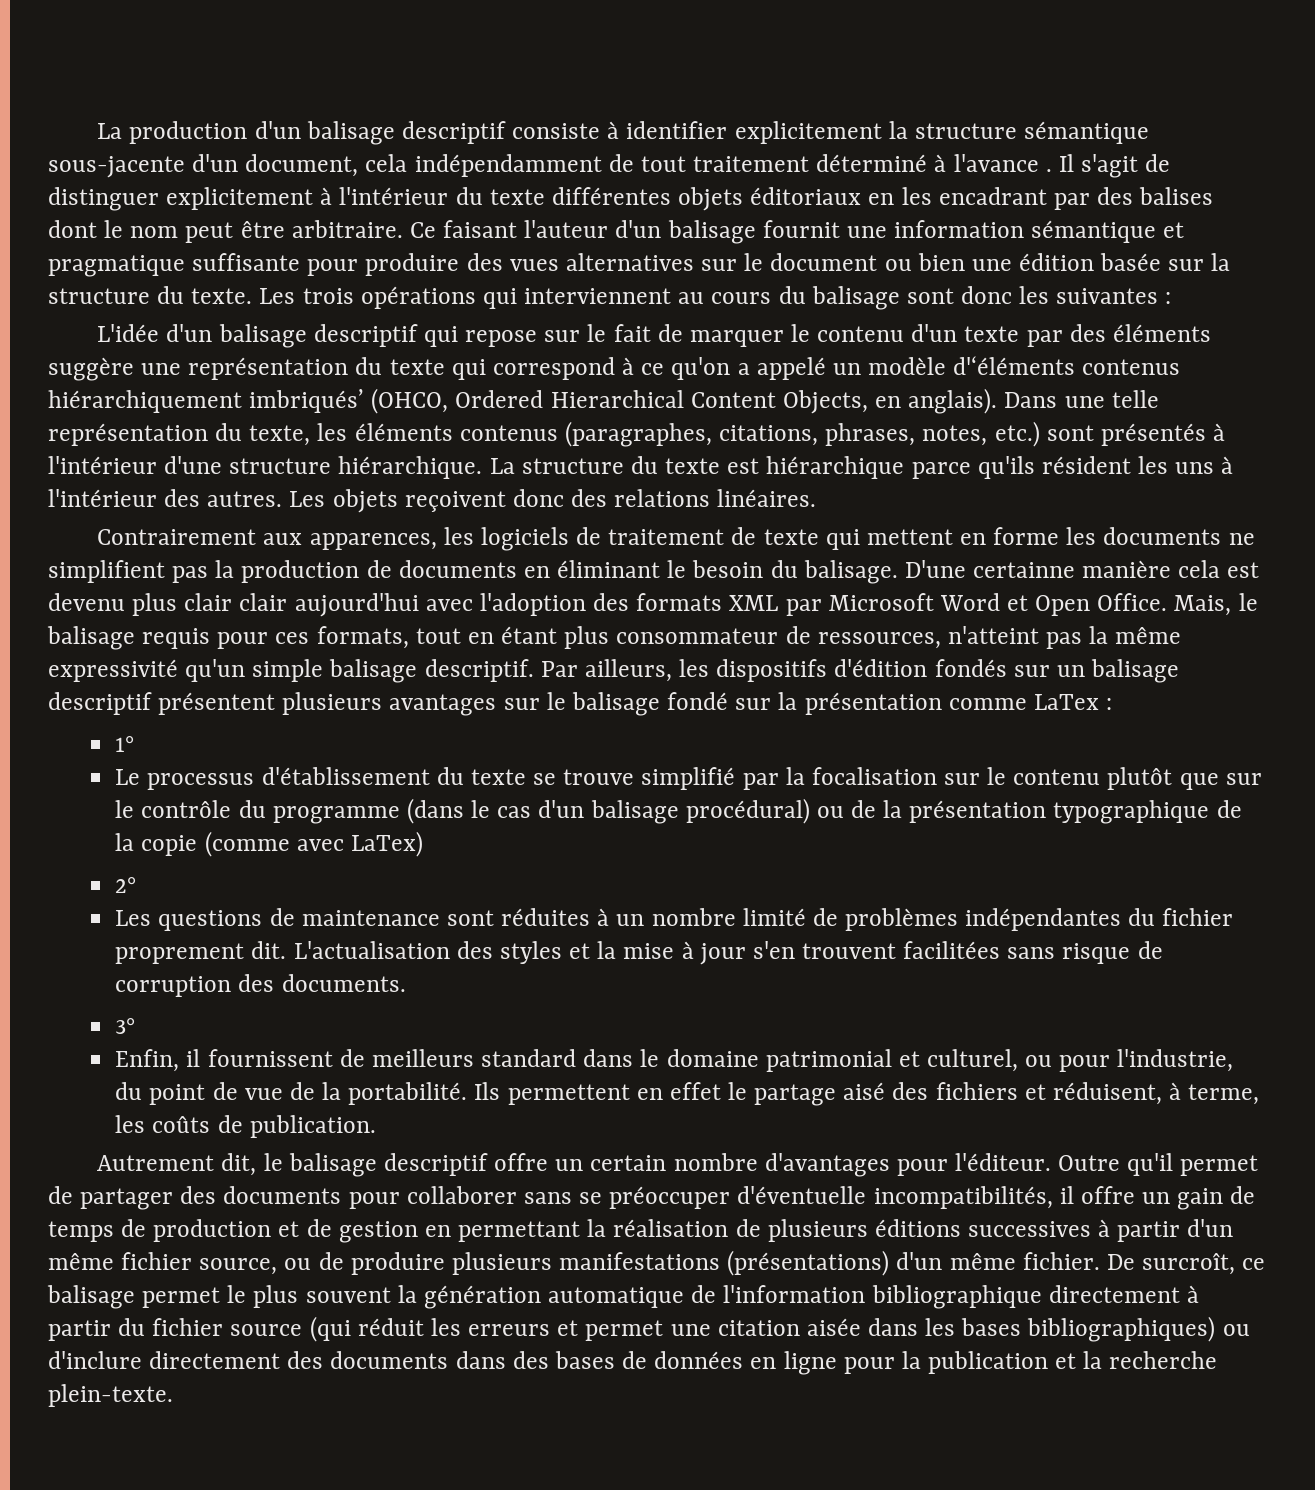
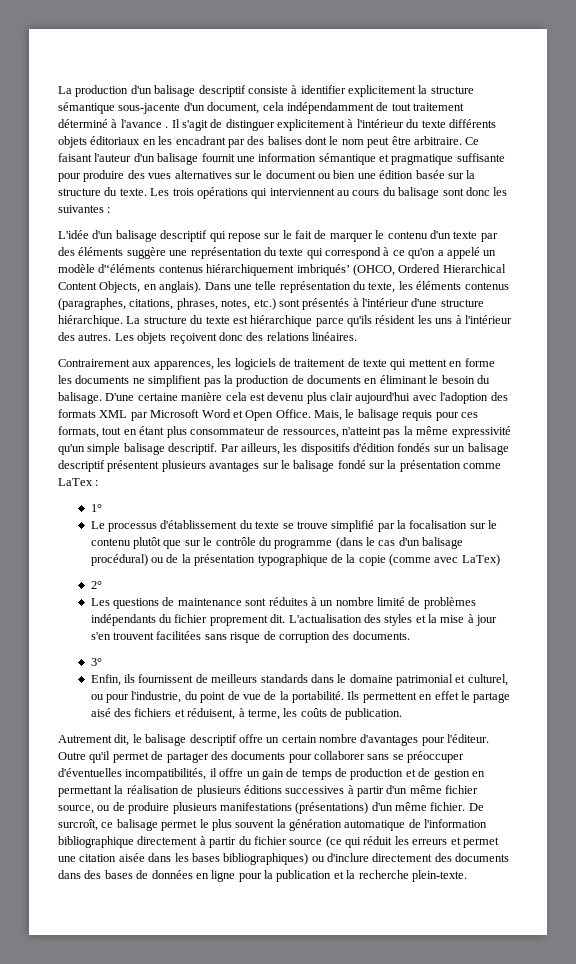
[551,187,671,205] différentes -> [448,119,496,128] différents
[973,562,1076,578] certainne -> [137,393,178,401] certaine
[239,593,288,611] clair -> (353, 396) none
[965,908,1122,931] indépendantes -> [90,614,156,626] indépendants
[186,1049,201,1067] il -> [124,674,136,683] ils
[481,1049,577,1067] standard -> [260,674,308,683] standards
[737,1186,867,1204] d'éventuelle -> [58,768,122,777] d'éventuelles
[309,1316,351,1342] (qui -> [325,836,361,848] (ce qui

